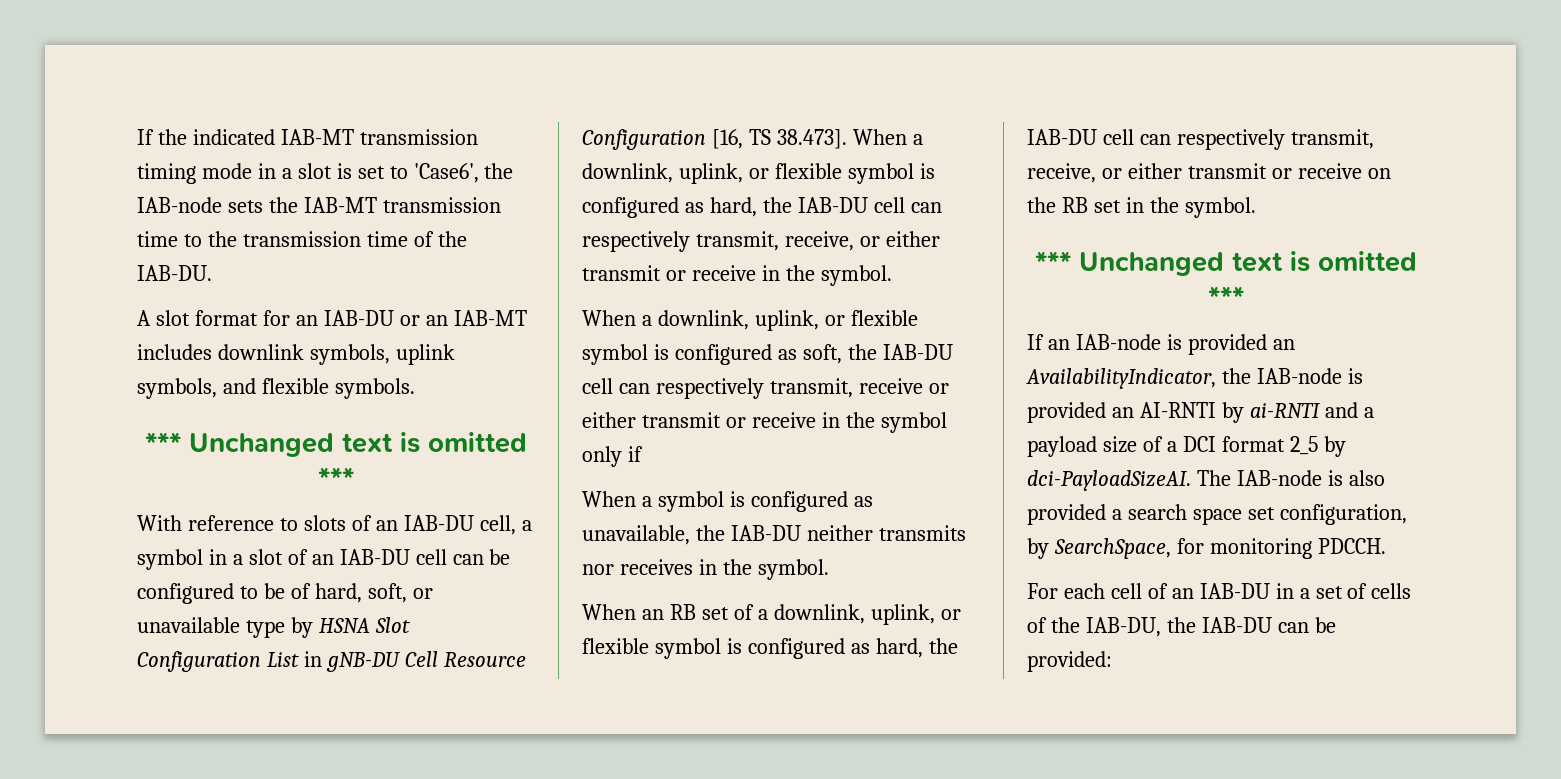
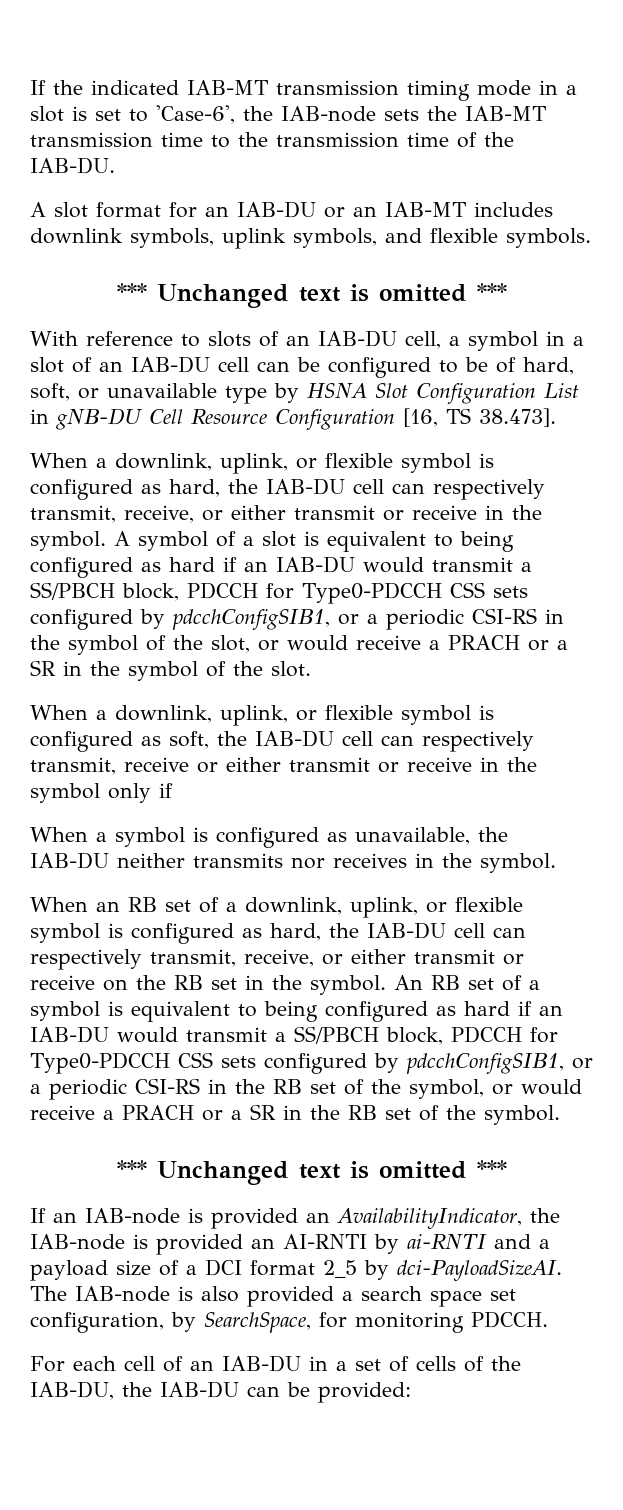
[413,163,479,183] 'Case6', -> [156,105,235,124] 'Case-6',
(847, 139) none -> (556, 417) //
(892, 275) none -> [114,531,514,552] [30,556,532,578] [30,582,528,604] [30,608,564,630] [30,635,568,655] [30,660,311,681] A symbol of a slot is equivalent to being configured as hard if an IAB-DU would transmit a SS/PBCH block, PDCCH for Type0-PDCCH CSS sets configured by pdcchConfigSIB1, or a periodic CSI-RS in the symbol of the slot, or would receive a PRACH or a SR in the symbol of the slot.
(1256, 207) none -> [394,975,540,991] [30,1001,563,1022] [30,1026,558,1045] [30,1052,593,1074] [30,1078,582,1100] [30,1104,560,1125] An RB set of a symbol is equivalent to being configured as hard if an IAB-DU would transmit a SS/PBCH block, PDCCH for Type0-PDCCH CSS sets configured by pdcchConfigSIB1, or a periodic CSI-RS in the RB set of the symbol, or would receive a PRACH or a SR in the RB set of the symbol.

